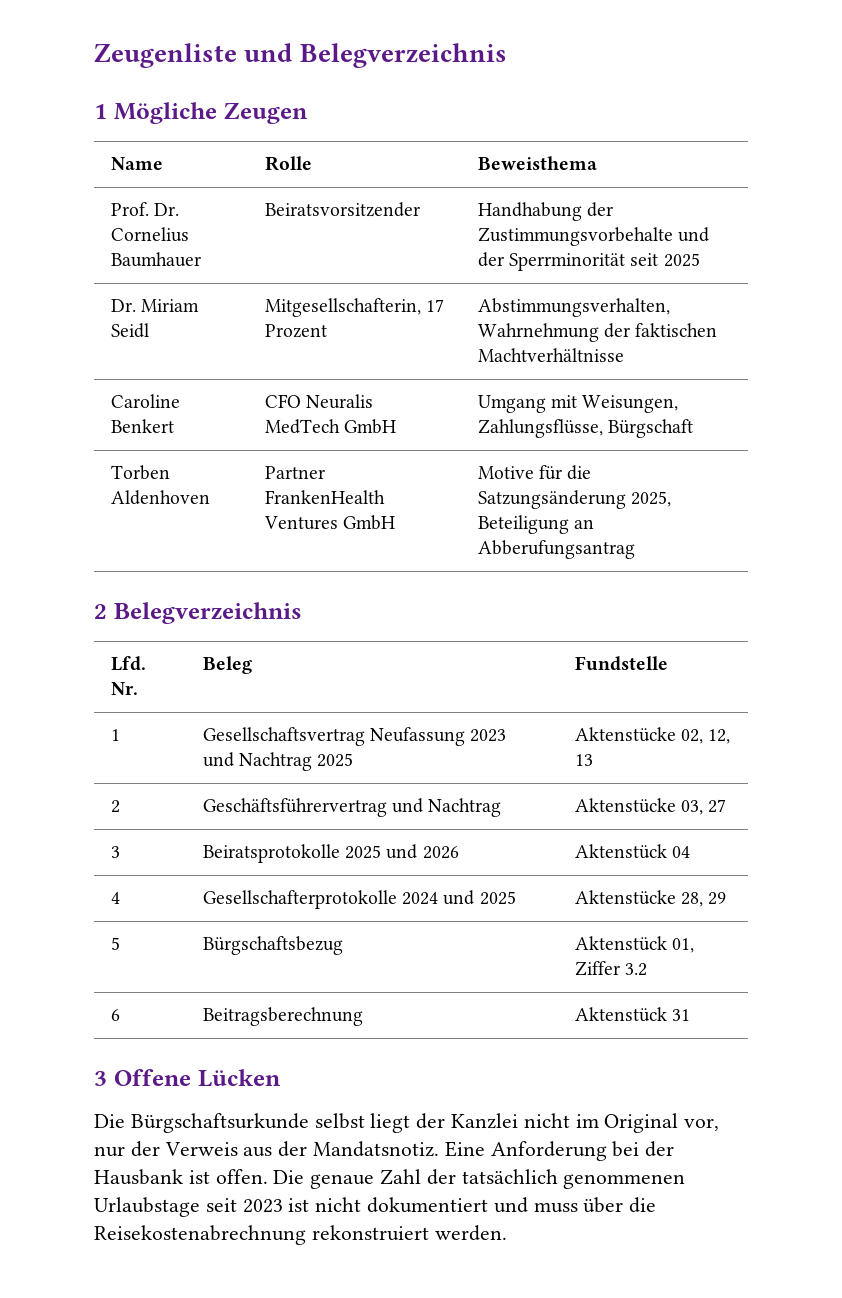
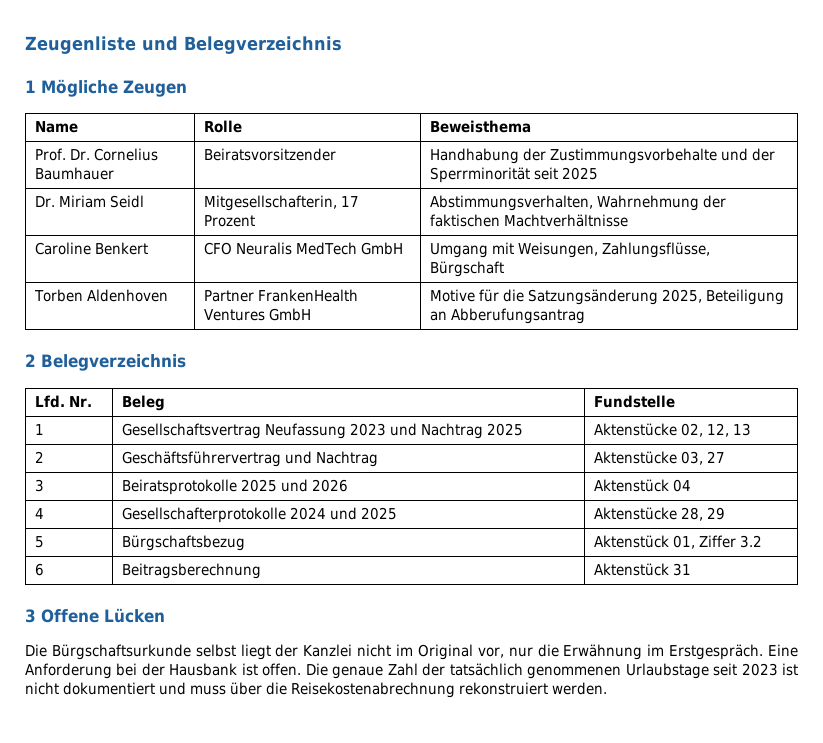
[130,1141,440,1157] der Verweis aus der Mandatsnotiz. -> [537,644,764,660] die Erwähnung im Erstgespräch.

